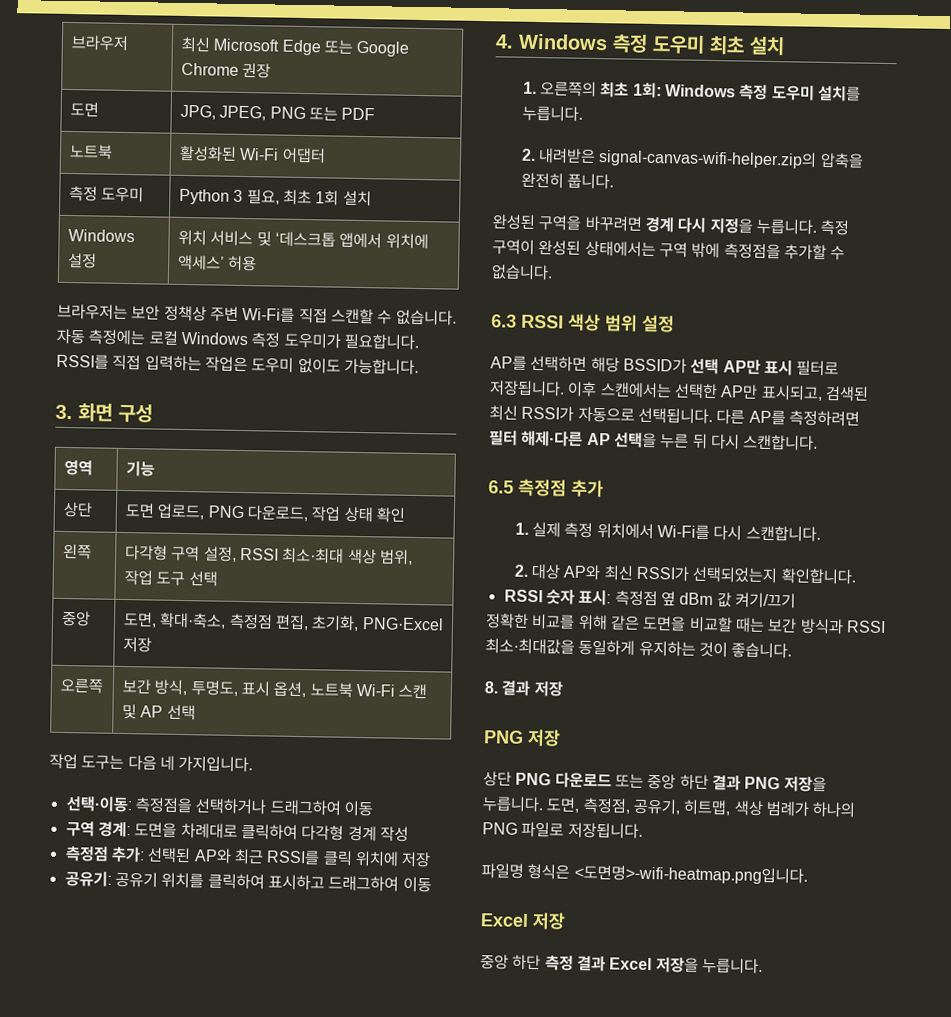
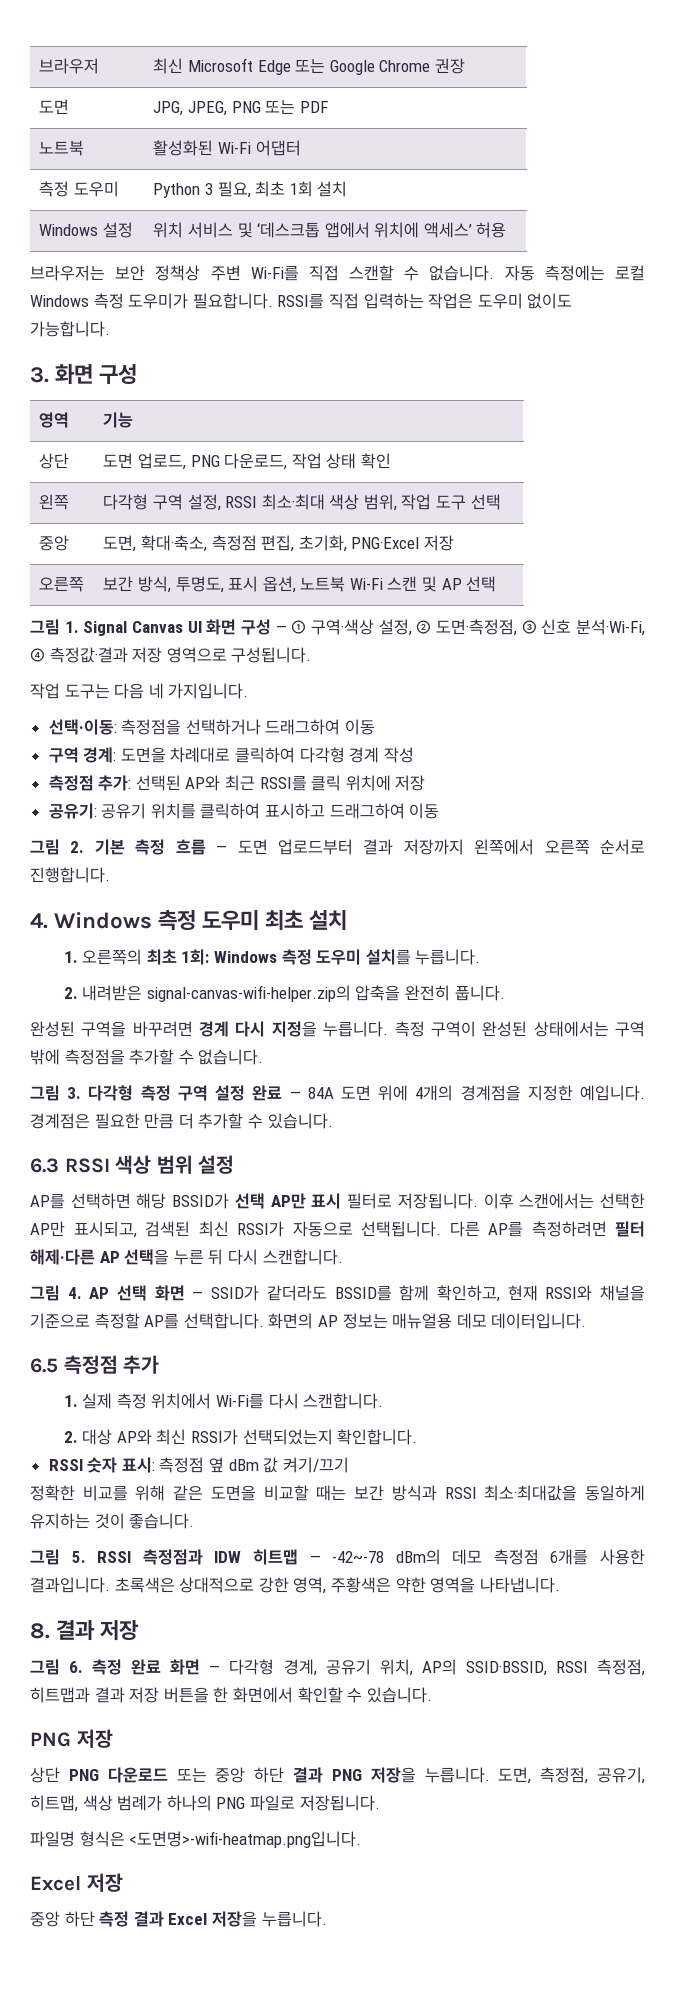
(196, 712) none -> [30,619,646,636] [30,647,312,663] // 그림 1. Signal Canvas UI 화면 구성 — ① 구역·색상 설정, ② 도면·측정점, ③ 신호 분석·Wi-Fi, ④ 측정값·결과 저장 영역으로 구성됩니다.
(432, 884) none -> [30,839,645,855] [30,867,110,883] // 그림 2. 기본 측정 흐름 — 도면 업로드부터 결과 저장까지 왼쪽에서 오른쪽 순서로 진행합니다.
(553, 272) none -> [30,1085,645,1101] [30,1113,333,1129] // 그림 3. 다각형 측정 구역 설정 완료 — 84A 도면 위에 4개의 경계점을 지정한 예입니다. 경계점은 필요한 만큼 더 추가할 수 있습니다.
(819, 442) none -> [30,1285,645,1302] [30,1313,587,1329] // 그림 4. AP 선택 화면 — SSID가 같더라도 BSSID를 함께 확인하고, 현재 RSSI와 채널을 기준으로 측정할 AP를 선택합니다. 화면의 AP 정보는 매뉴얼용 데모 데이터입니다.
[484,680,564,697] 8. 결과 저장 -> [30,1549,645,1565] [30,1577,560,1594] [30,1620,140,1641] [30,1659,645,1676] [30,1687,432,1703] 그림 5. RSSI 측정점과 IDW 히트맵 — -42~-78 dBm의 데모 측정점 6개를 사용한 결과입니다. 초록색은 상대적으로 강한 영역, 주황색은 약한 영역을 나타냅니다. // 8. 결과 저장 // 그림 6. 측정 완료 화면 — 다각형 경계, 공유기 위치, AP의 SSID·BSSID, RSSI 측정점, 히트맵과 결과 저장 버튼을 한 화면에서 확인할 수 있습니다.

